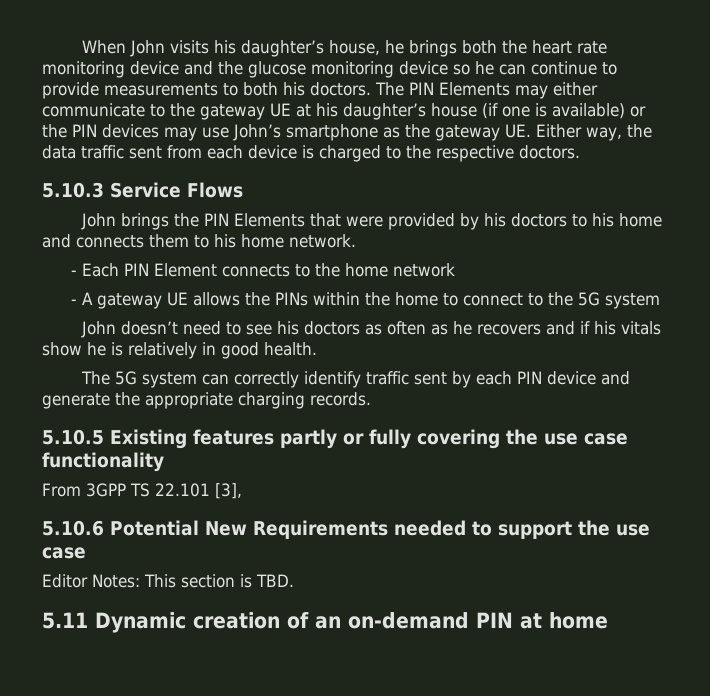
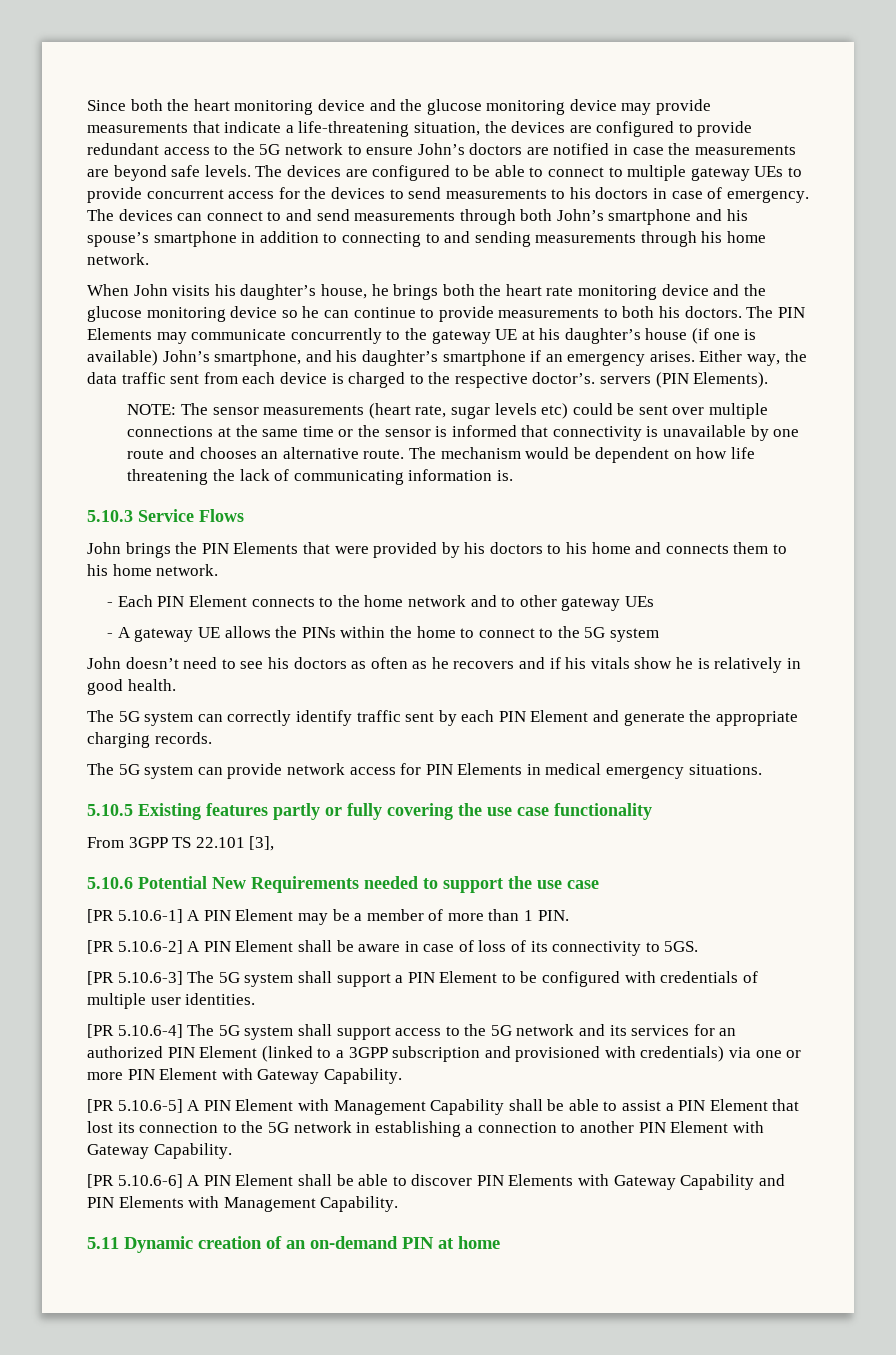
(81, 47) none -> [87,99,712,115] [87,121,753,137] [87,143,796,155] [87,165,803,181] [87,187,809,203] [87,209,748,225] [87,231,767,247] [87,253,149,265] Since both the heart monitoring device and the glucose monitoring device may provide measurements that indicate a life-threatening situation, the devices are configured to provide redundant access to the 5G network to ensure John’s doctors are notified in case the measurements are beyond safe levels. The devices are configured to be able to connect to multiple gateway UEs to provide concurrent access for the devices to send measurements to his doctors in case of emergency. The devices can connect to and send measurements through both John’s smartphone and his spouse’s smartphone in addition to connecting to and sending measurements through his home network. //
[553,82,598,96] [42,103,145,117] either communicate -> [191,328,382,344] communicate concurrently
[630,106,646,117] [42,124,531,141] or the PIN devices may use John’s smartphone as the gateway UE. -> [162,350,695,366] John’s smartphone, and his daughter’s smartphone if an emergency arises.
[519,145,580,159] doctors. -> [532,372,769,388] [127,403,769,419] [127,425,800,441] [127,447,756,463] [127,469,513,485] doctor’s. servers (PIN Elements). // NOTE: The sensor measurements (heart rate, sugar levels etc) could be sent over multiple connections at the same time or the sensor is informed that connectivity is unavailable by one route and chooses an alternative route. The mechanism would be dependent on how life threatening the lack of communicating information is.
(455, 270) none -> [470,595,654,611] and to other gateway UEs
[546,371,596,385] device -> [530,710,589,722] Element
(371, 399) none -> [87,763,762,779] // The 5G system can provide network access for PIN Elements in medical emergency situations.
[42,574,294,588] Editor Notes: This section is TBD. -> [87,909,569,925] [87,940,699,956] [87,971,758,987] [87,993,256,1009] [87,1024,737,1040] [87,1046,802,1062] [87,1068,402,1084] [87,1099,800,1115] [87,1121,764,1137] [87,1143,232,1159] [87,1174,785,1190] [87,1196,399,1212] [PR 5.10.6-1] A PIN Element may be a member of more than 1 PIN. // [PR 5.10.6-2] A PIN Element shall be aware in case of loss of its connectivity to 5GS. // [PR 5.10.6-3] The 5G system shall support a PIN Element to be configured with credentials of multiple user identities. // [PR 5.10.6-4] The 5G system shall support access to the 5G network and its services for an authorized PIN Element (linked to a 3GPP subscription and provisioned with credentials) via one or more PIN Element with Gateway Capability. // [PR 5.10.6-5] A PIN Element with Management Capability shall be able to assist a PIN Element that lost its connection to the 5G network in establishing a connection to another PIN Element with Gateway Capability. // [PR 5.10.6-6] A PIN Element shall be able to discover PIN Elements with Gateway Capability and PIN Elements with Management Capability.

